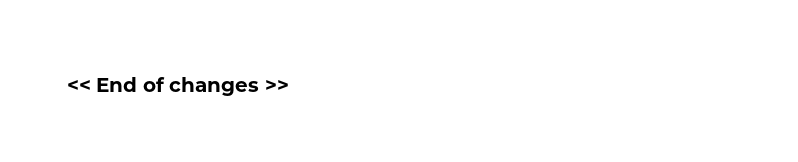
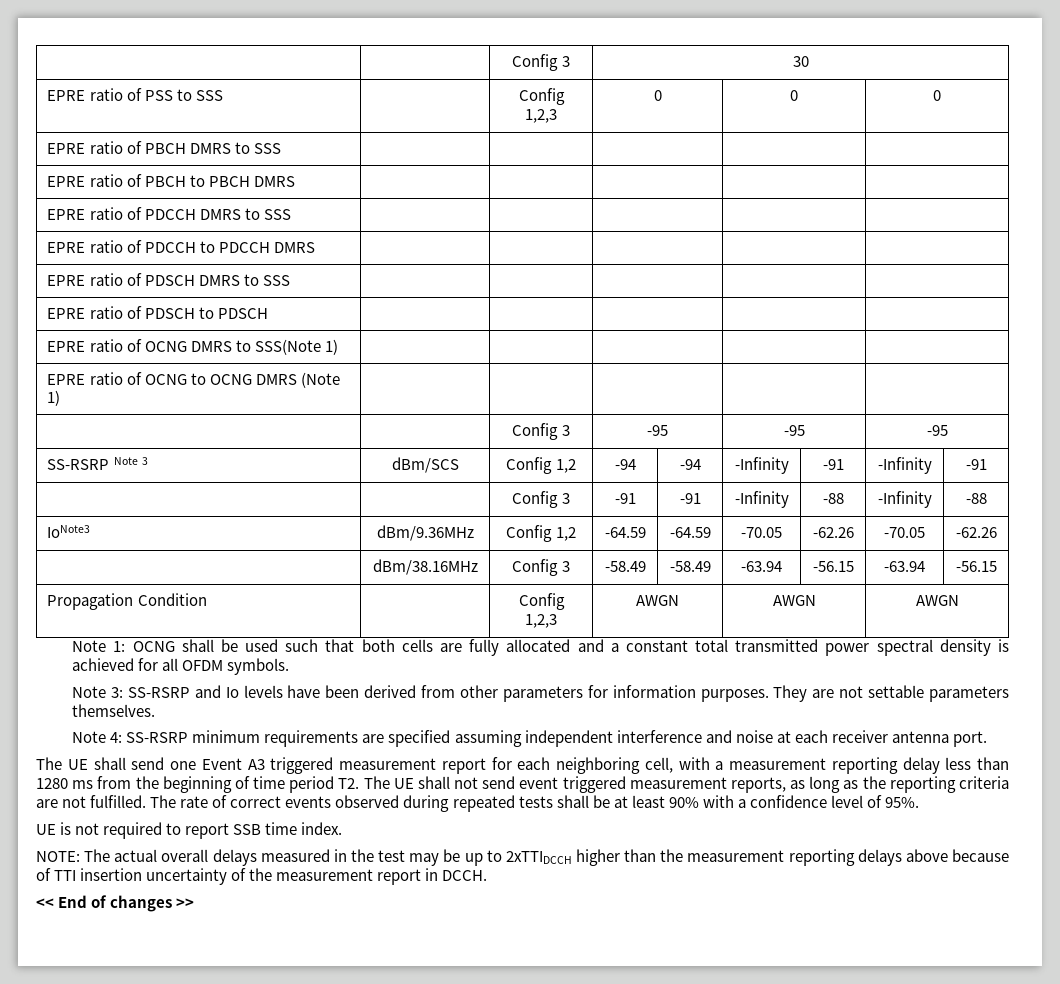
(67, 86) none -> [512,54,570,71] [792,56,809,67] [47,88,223,101] [518,88,565,105] [525,109,557,123] [653,90,662,101] [790,90,798,101] [933,90,941,101] [47,141,281,154] [47,174,295,187] [47,207,291,220] [47,240,315,253] [47,273,290,286] [47,306,268,319] [47,339,338,355] [47,372,340,388] [47,390,61,406] [512,423,570,440] [647,425,668,436] [783,425,805,436] [926,425,948,436] [47,457,148,470] [391,457,459,473] [506,457,576,474] [614,459,636,470] [679,459,701,470] [734,457,789,474] [822,459,844,470] [877,457,932,474] [965,459,987,470] [512,491,570,508] [614,493,636,504] [679,493,701,504] [734,491,789,508] [822,493,844,504] [877,491,932,508] [965,493,987,504] [47,525,91,538] [376,525,474,541] [506,525,576,542] [604,527,646,538] [669,527,711,538] [741,527,782,538] [812,527,854,538] [884,527,925,538] [955,527,997,538] [372,559,478,575] [512,559,570,576] [604,561,646,572] [669,561,711,572] [741,561,782,572] [812,561,854,572] [884,561,925,572] [955,561,997,572] [47,593,207,610] [518,593,565,610] [525,614,557,628] [636,595,679,606] [772,595,816,606] [915,595,959,606] [72,639,1010,656] [72,658,290,675] [72,685,1010,702] [72,704,156,717] [72,730,987,747] [36,757,1009,774] [36,776,1009,793] [36,795,920,812] [36,822,343,839] [36,849,1009,866] [36,868,488,885] | | Config 3 | 30 // EPRE ratio of PSS to SSS | | Config 1,2,3 | 0 | 0 | 0 // EPRE ratio of PBCH DMRS to SSS | | | | | // EPRE ratio of PBCH to PBCH DMRS | | | | | // EPRE ratio of PDCCH DMRS to SSS | | | | | // EPRE ratio of PDCCH to PDCCH DMRS | | | | | // EPRE ratio of PDSCH DMRS to SSS | | | | | // EPRE ratio of PDSCH to PDSCH | | | | | // EPRE ratio of OCNG DMRS to SSS(Note 1) | | | | | // EPRE ratio of OCNG to OCNG DMRS (Note 1) | | | | | // | | Config 3 | -95 | -95 | -95 // SS-RSRP Note 3 | dBm/SCS | Config 1,2 | -94 | -94 | -Infinity | -91 | -Infinity | -91 // | | Config 3 | -91 | -91 | -Infinity | -88 | -Infinity | -88 // IoNote3 | dBm/9.36MHz | Config 1,2 | -64.59 | -64.59 | -70.05 | -62.26 | -70.05 | -62.26 // | dBm/38.16MHz | Config 3 | -58.49 | -58.49 | -63.94 | -56.15 | -63.94 | -56.15 // Propagation Condition | | Config 1,2,3 | AWGN | AWGN | AWGN // Note 1: OCNG shall be used such that both cells are fully allocated and a constant total transmitted power spectral density is achieved for all OFDM symbols. // Note 3: SS-RSRP and Io levels have been derived from other parameters for information purposes. They are not settable parameters themselves. // Note 4: SS-RSRP minimum requirements are specified assuming independent interference and noise at each receiver antenna port. // The UE shall send one Event A3 triggered measurement report for each neighboring cell, with a measurement reporting delay less than 1280 ms from the beginning of time period T2. The UE shall not send event triggered measurement reports, as long as the reporting criteria are not fulfilled. The rate of correct events observed during repeated tests shall be at least 90% with a confidence level of 95%. // UE is not required to report SSB time index. // NOTE: The actual overall delays measured in the test may be up to 2xTTIDCCH higher than the measurement reporting delays above because of TTI insertion uncertainty of the measurement report in DCCH. //

